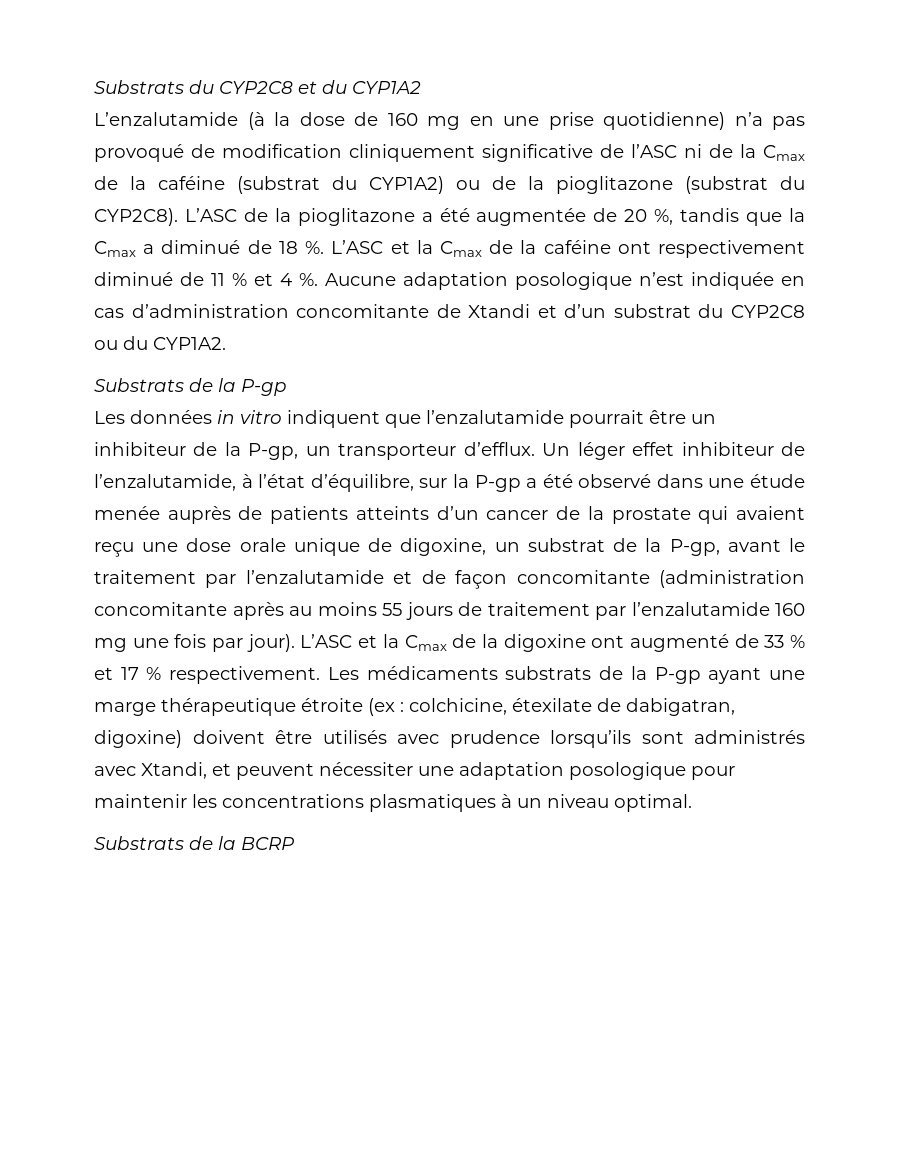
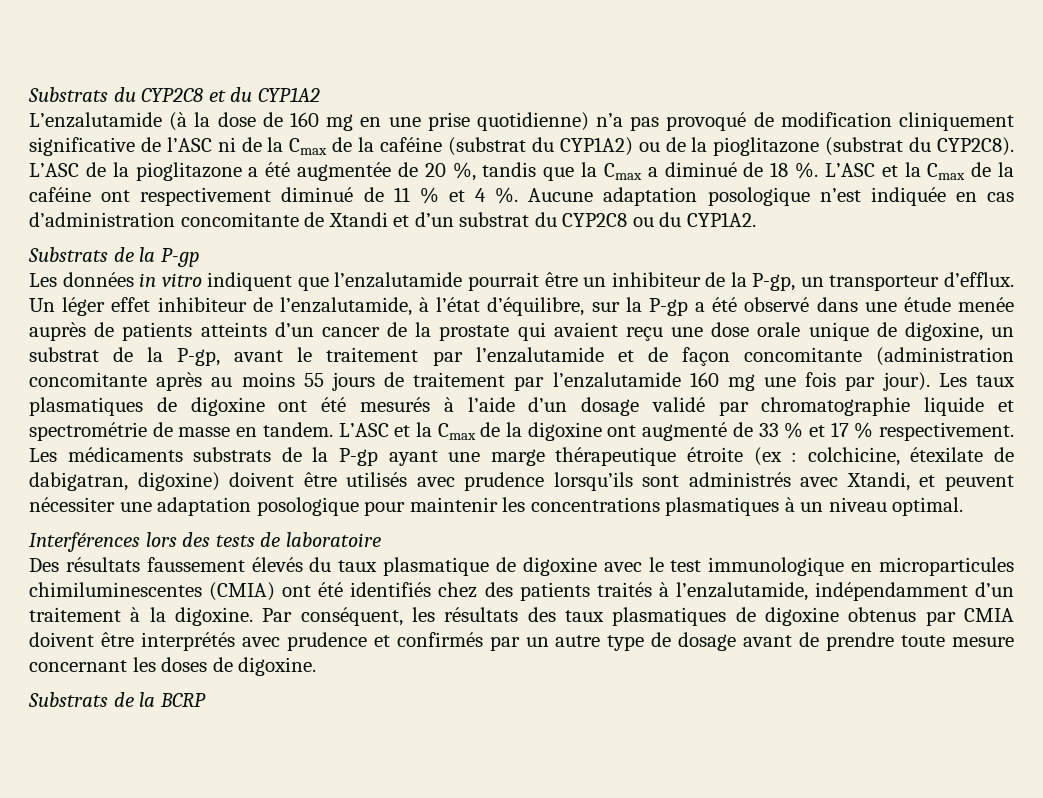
(295, 643) none -> [938,373,1015,387] [29,397,1015,416] [29,422,333,441] Les taux plasmatiques de digoxine ont été mesurés à l’aide d’un dosage validé par chromatographie liquide et spectrométrie de masse en tandem.
(692, 803) none -> [29,532,381,552] [29,557,1014,576] [29,582,1015,601] [29,607,1015,626] [29,632,1015,651] [29,657,317,676] // Interférences lors des tests de laboratoire // Des résultats faussement élevés du taux plasmatique de digoxine avec le test immunologique en microparticules chimiluminescentes (CMIA) ont été identifiés chez des patients traités à l’enzalutamide, indépendamment d’un traitement à la digoxine. Par conséquent, les résultats des taux plasmatiques de digoxine obtenus par CMIA doivent être interprétés avec prudence et confirmés par un autre type de dosage avant de prendre toute mesure concernant les doses de digoxine.

